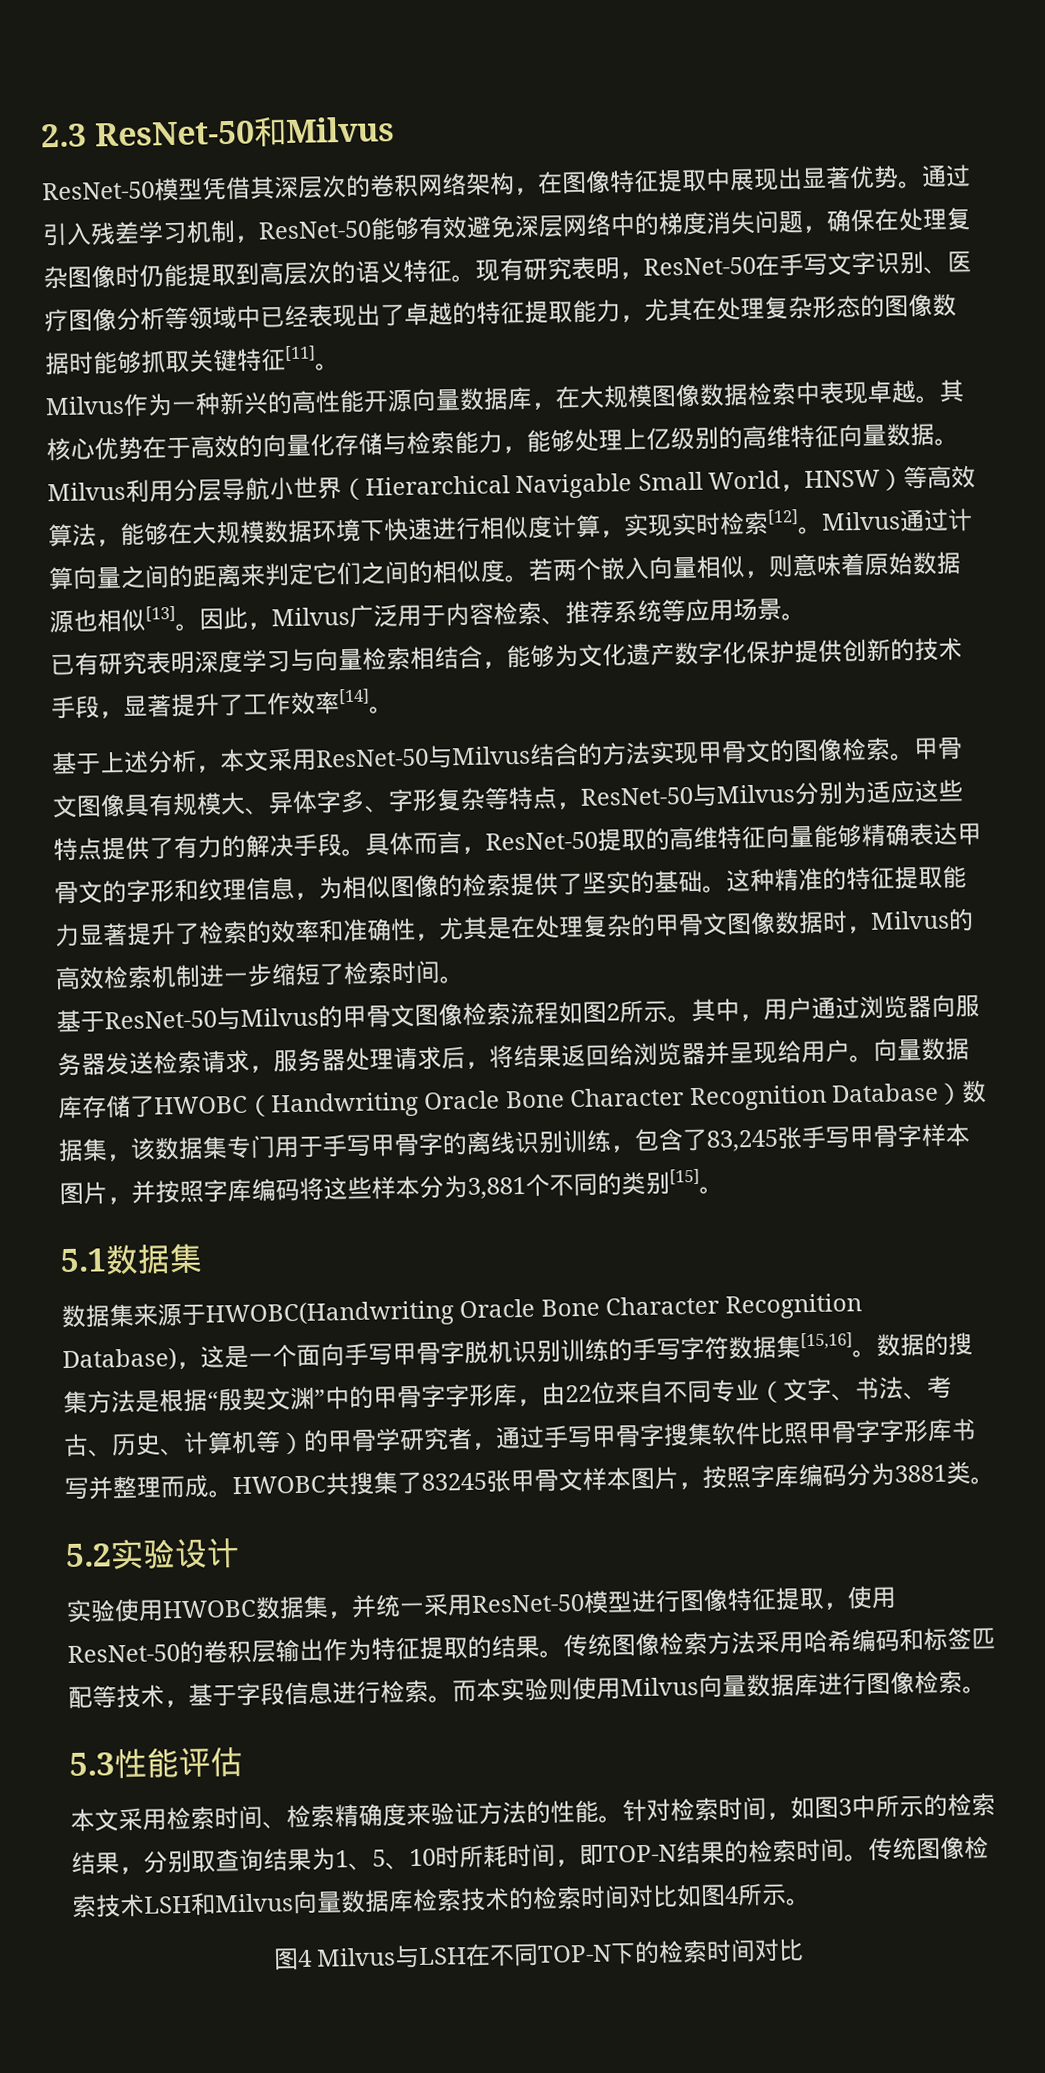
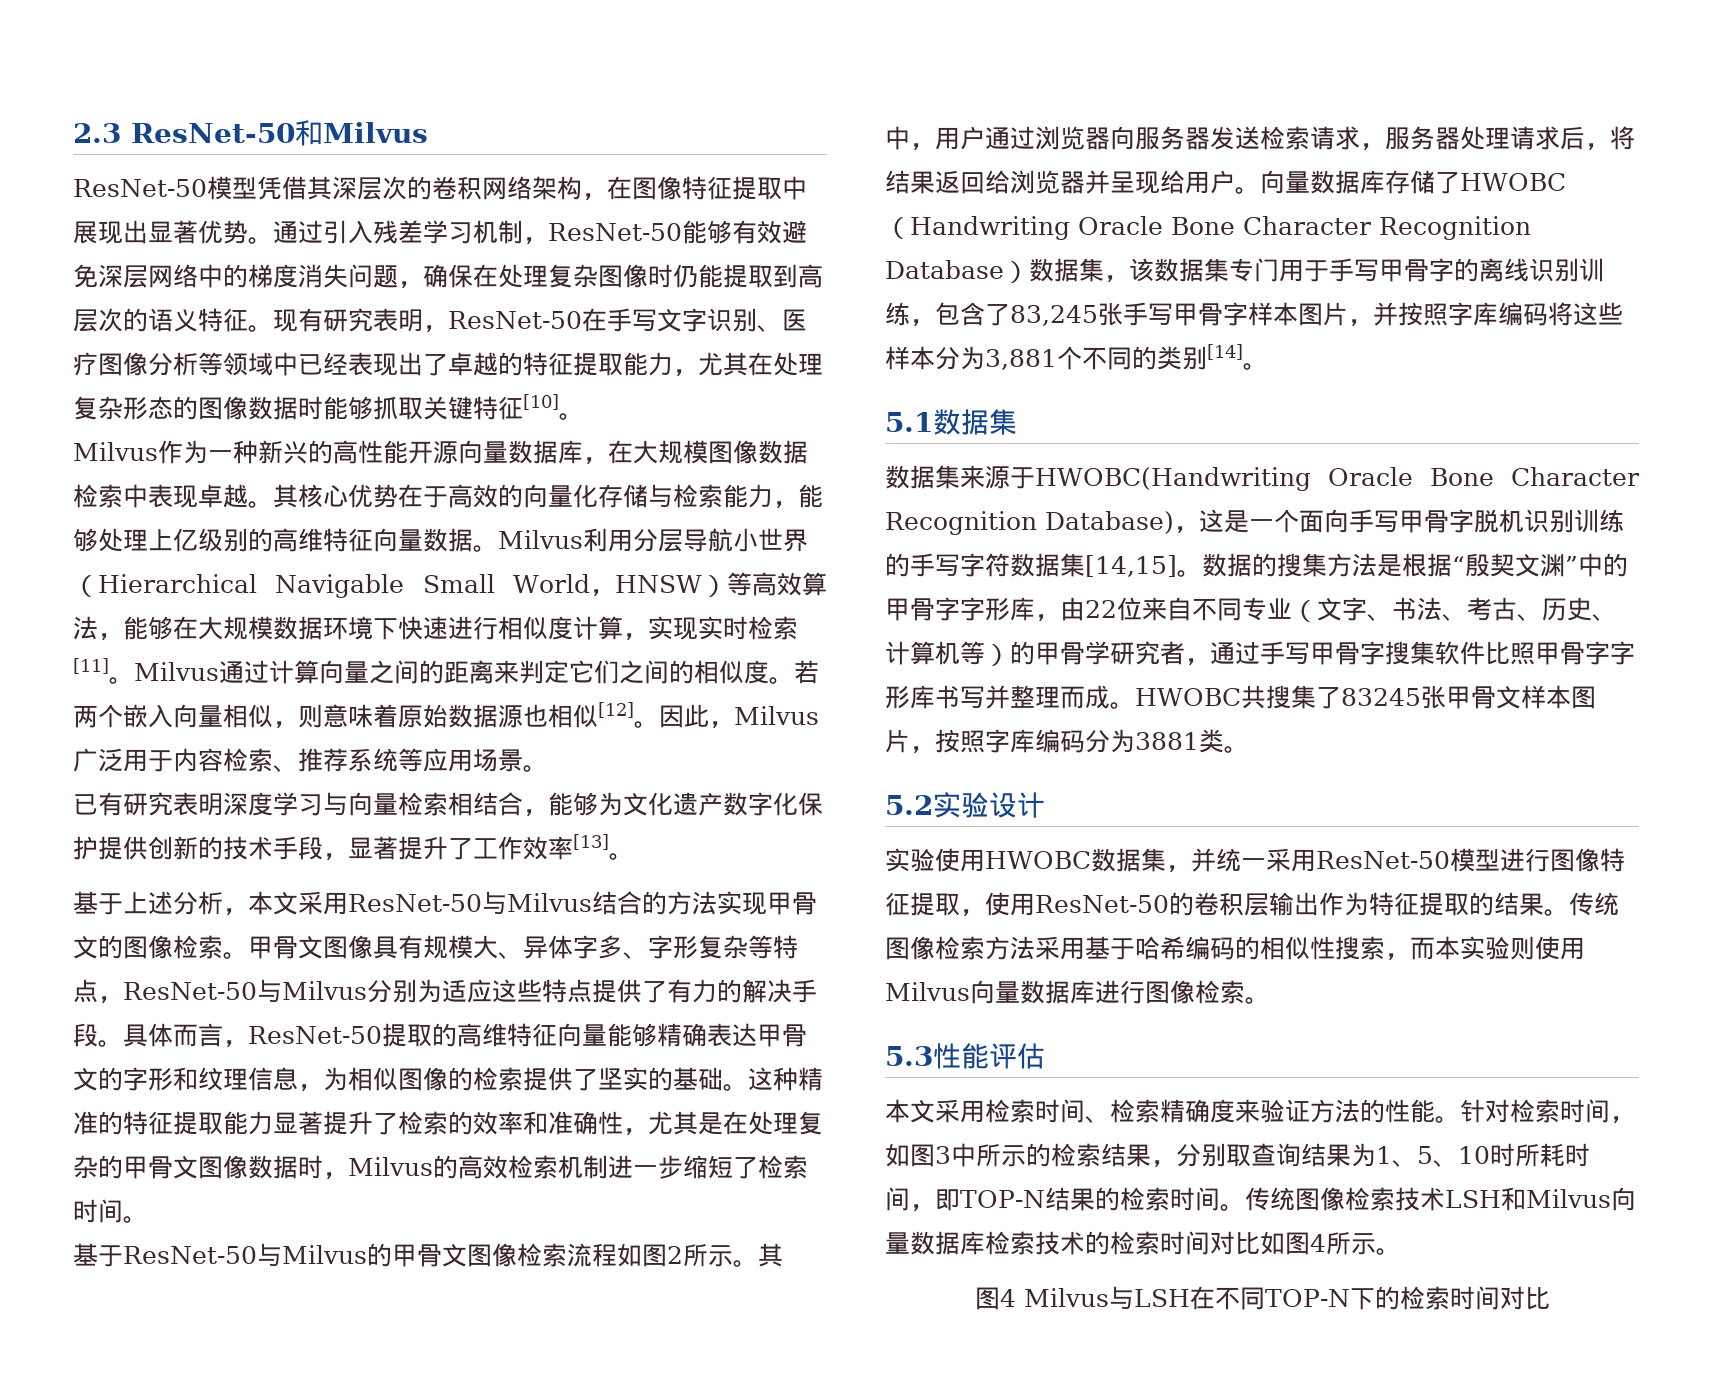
[284,345,316,362] [11] -> [523,394,559,410] [10]
[767,509,799,525] [12] -> [73,658,109,674] [11]
[145,605,176,622] [13] -> [598,702,634,718] [12]
[338,688,370,705] [14] -> [573,834,609,850] [13]
[669,1168,700,1185] [15] -> [1207,344,1243,360] [14]
[800,1332,853,1350] [15,16] -> [1085,555,1177,577] [14,15]
(804, 1642) none -> [1085,936,1135,960] 基于
[899,1627,996,1652] [68,1679,453,1710] 和标签匹配等技术，基于字段信息进行检索。 -> [1235,936,1410,961] 的相似性搜索，

